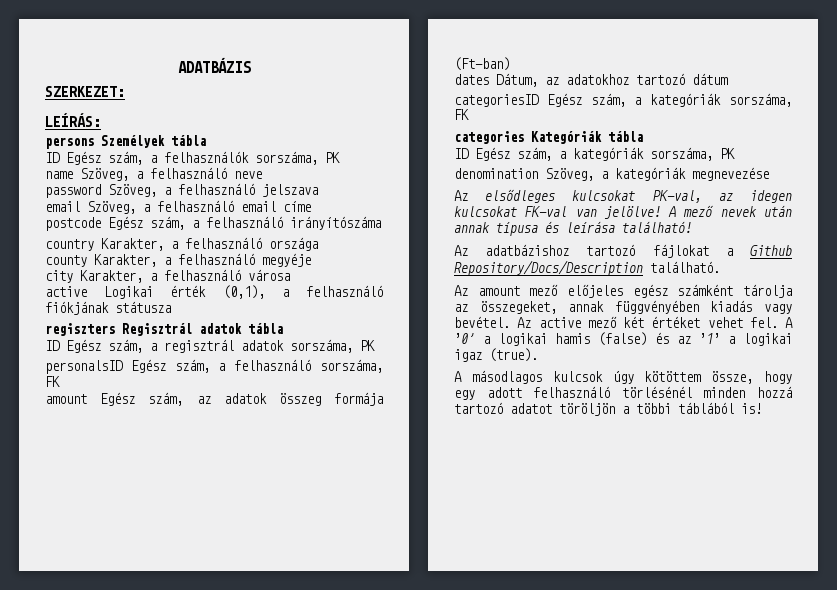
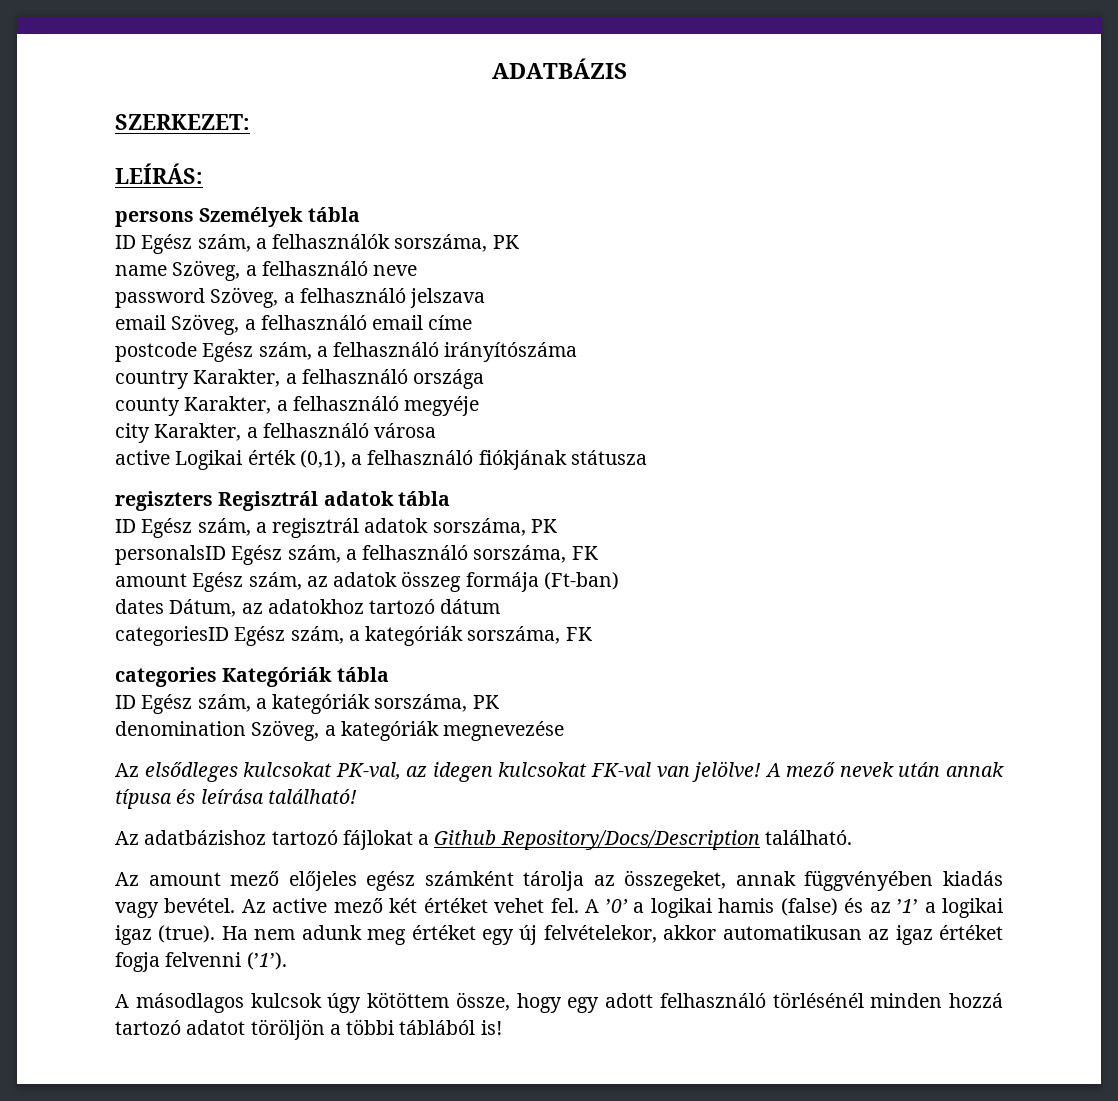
(538, 355) none -> [221,925,1004,945] [115,952,287,972] Ha nem adunk meg értéket egy új felvételekor, akkor automatikusan az igaz értéket fogja felvenni (’1’).

